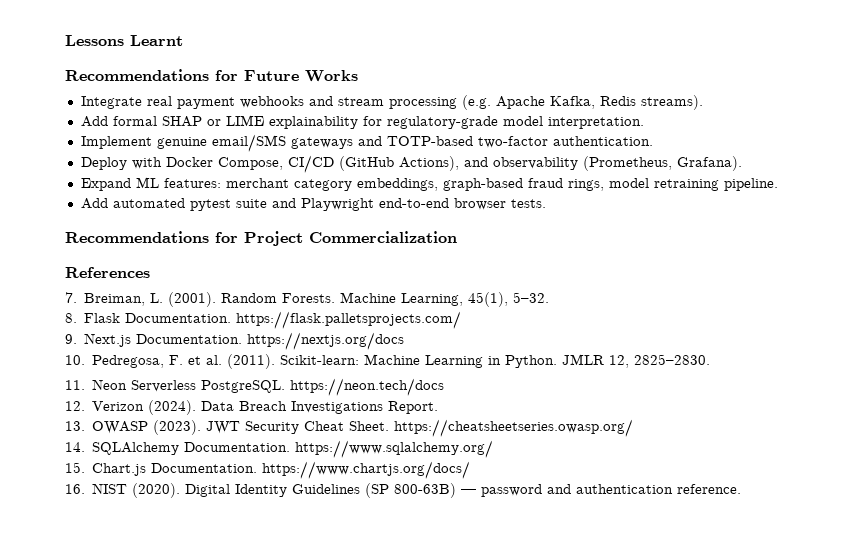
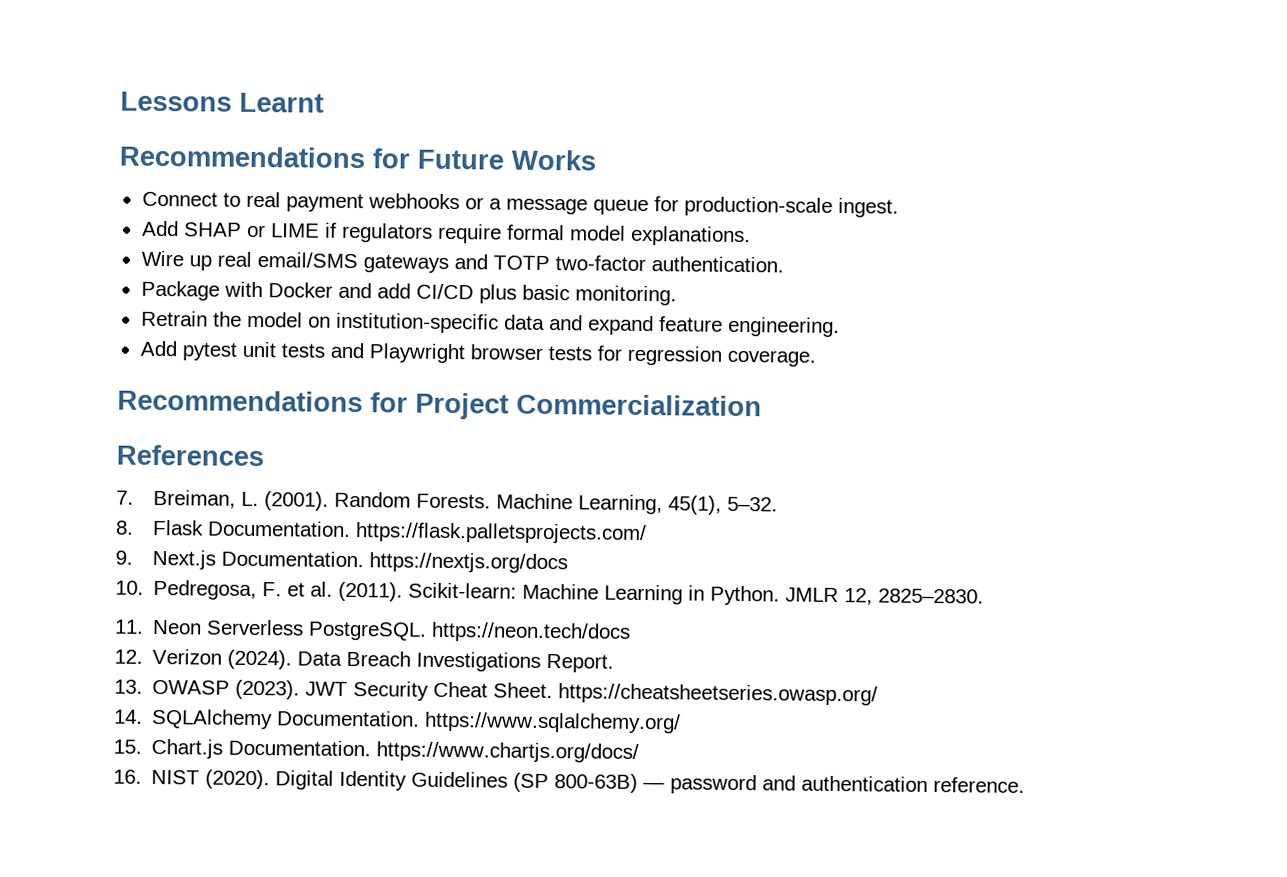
[80,96,142,109] Integrate -> [141,191,241,207] Connect to
[308,95,703,110] [80,116,157,127] and stream processing (e.g. Apache Kafka, Redis streams). // Add formal -> [464,196,899,218] [141,220,179,237] or a message queue for production-scale ingest. // Add
[268,116,644,129] [80,136,207,149] explainability for regulatory-grade model interpretation. // Implement genuine -> [324,222,751,247] [140,250,252,271] if regulators require formal model explanations. // Wire up real
[386,136,473,146] TOTP-based -> [492,255,550,271] TOTP
[80,157,127,170] Deploy -> [140,280,220,301] Package
[217,155,742,173] [80,177,778,191] [80,198,546,211] Compose, CI/CD (GitHub Actions), and observability (Prometheus, Grafana). // Expand ML features: merchant category embeddings, graph-based fraud rings, model retraining pipeline. // Add automated pytest suite and Playwright end-to-end browser tests. -> [337,282,677,306] [140,310,840,338] [139,340,816,367] and add CI/CD plus basic monitoring. // Retrain the model on institution-specific data and expand feature engineering. // Add pytest unit tests and Playwright browser tests for regression coverage.

